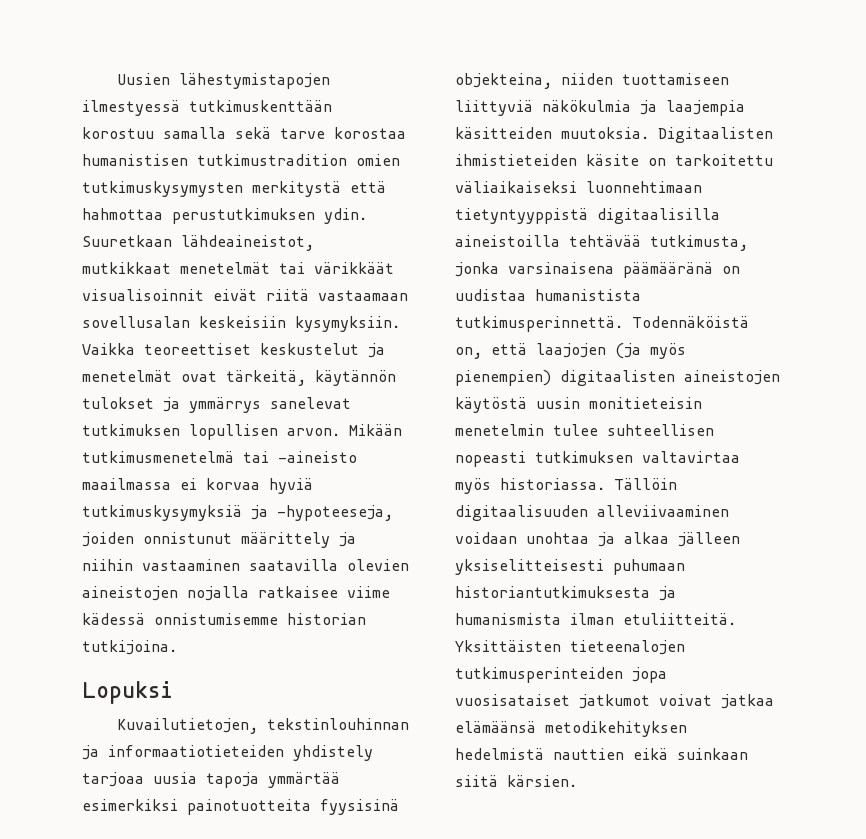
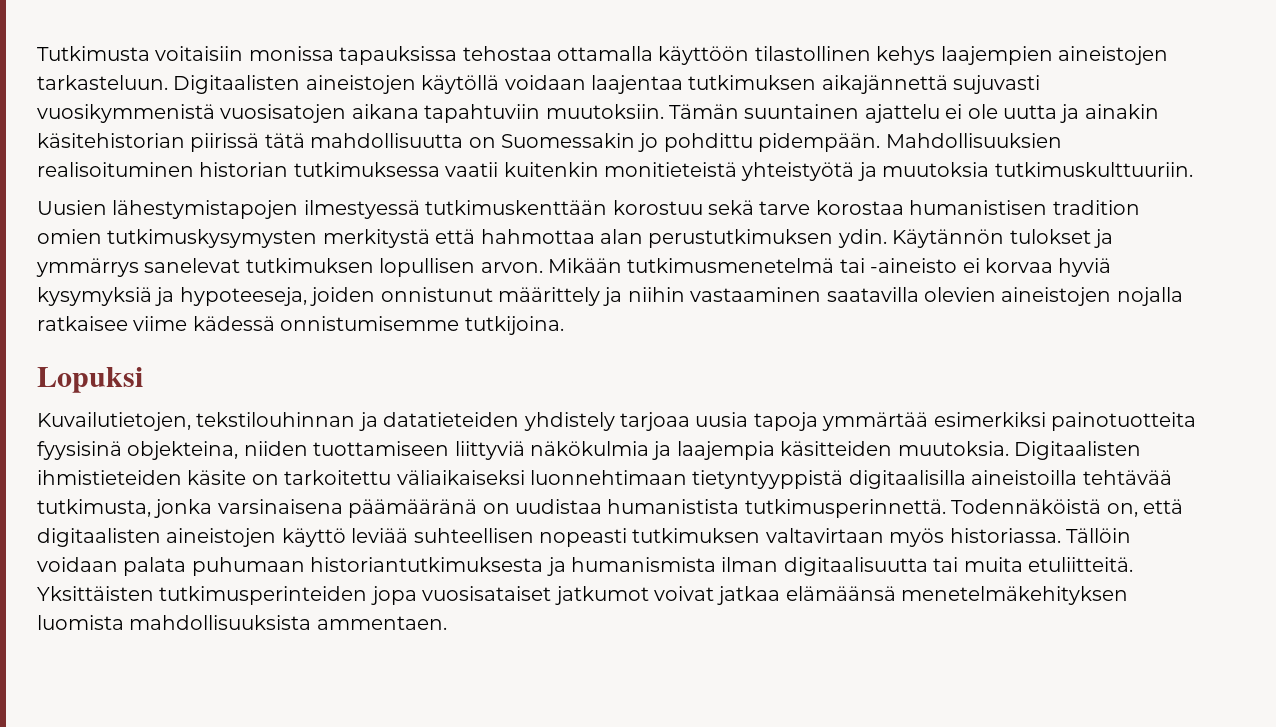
(117, 79) none -> [37,46,1168,65] [37,75,1041,94] [37,104,1159,123] [37,133,1062,152] [37,162,1193,181] Tutkimusta voitaisiin monissa tapauksissa tehostaa ottamalla käyttöön tilastollinen kehys laajempien aineistojen tarkasteluun. Digitaalisten aineistojen käytöllä voidaan laajentaa tutkimuksen aikajännettä sujuvasti vuosikymmenistä vuosisatojen aikana tapahtuviin muutoksiin. Tämän suuntainen ajattelu ei ole uutta ja ainakin käsitehistorian piirissä tätä mahdollisuutta on Suomessakin jo pohdittu pidempään. Mahdollisuuksien realisoituminen historian tutkimuksessa vaatii kuitenkin monitieteistä yhteistyötä ja muutoksia tutkimuskulttuuriin. //
[163,127,226,139] samalla -> (703, 207) none
[197,154,347,166] tutkimustradition -> [1052,200,1140,215] tradition
(163, 214) none -> [599,229,643,244] alan
[82,235,314,251] [82,262,394,274] [82,289,408,301] [82,316,400,332] [82,343,385,358] [82,370,396,386] Suuretkaan lähdeaineistot, mutkikkaat menetelmät tai värikkäät visualisoinnit eivät riitä vastaamaan sovellusalan keskeisiin kysymyksiin. Vaikka teoreettiset keskustelut ja menetelmät ovat tärkeitä, käytännön -> [892,229,1005,248] Käytännön
[82,478,171,490] maailmassa -> (958, 265) none
[82,505,393,521] tutkimuskysymyksiä ja -hypoteeseja, -> [37,287,307,306] kysymyksiä ja hypoteeseja,
[287,613,366,625] historian -> (460, 323) none
[267,718,410,730] [82,745,284,760] tekstinlouhinnan ja informaatiotieteiden -> [196,412,520,431] tekstilouhinnan ja datatieteiden
[536,343,686,359] [455,370,780,386] [455,397,702,413] [455,424,598,436] laajojen (ja myös pienempien) digitaalisten aineistojen käytöstä uusin monitieteisin menetelmin tulee -> [37,528,409,547] digitaalisten aineistojen käyttö leviää
[642,451,740,463] valtavirtaa -> [765,528,884,543] valtavirtaan
[455,505,729,521] [455,532,740,547] [455,559,604,575] digitaalisuuden alleviivaaminen voidaan unohtaa ja alkaa jälleen yksiselitteisesti -> [37,557,187,576] voidaan palata
(614, 619) none -> [783,557,1023,576] digitaalisuutta tai muita
[570,640,685,655] tieteenalojen -> (154, 593) none
[545,721,687,737] [455,748,748,760] [455,775,577,787] metodikehityksen hedelmistä nauttien eikä suinkaan siitä kärsien. -> [901,586,1129,605] [37,615,447,630] menetelmäkehityksen luomista mahdollisuuksista ammentaen.

